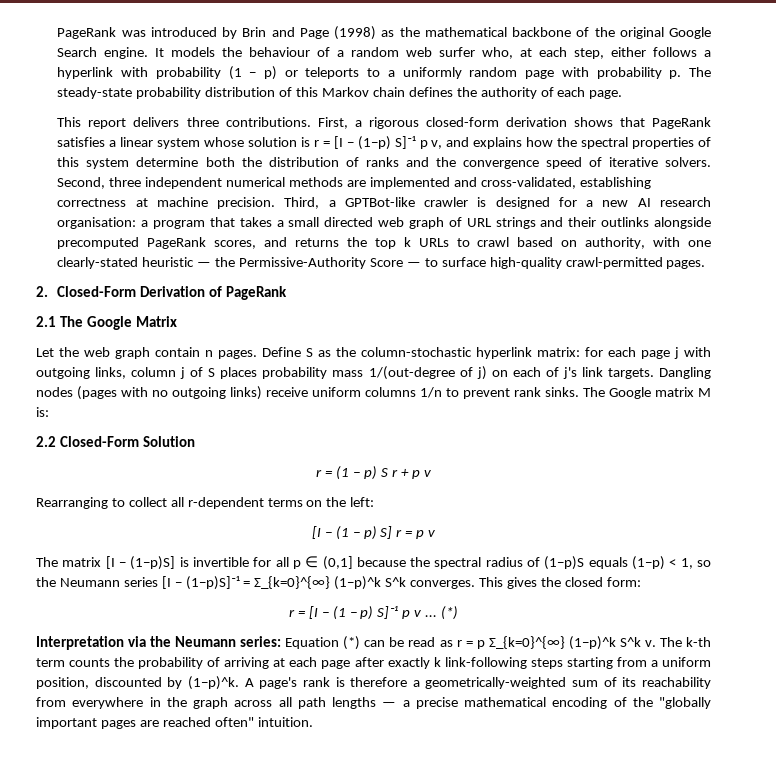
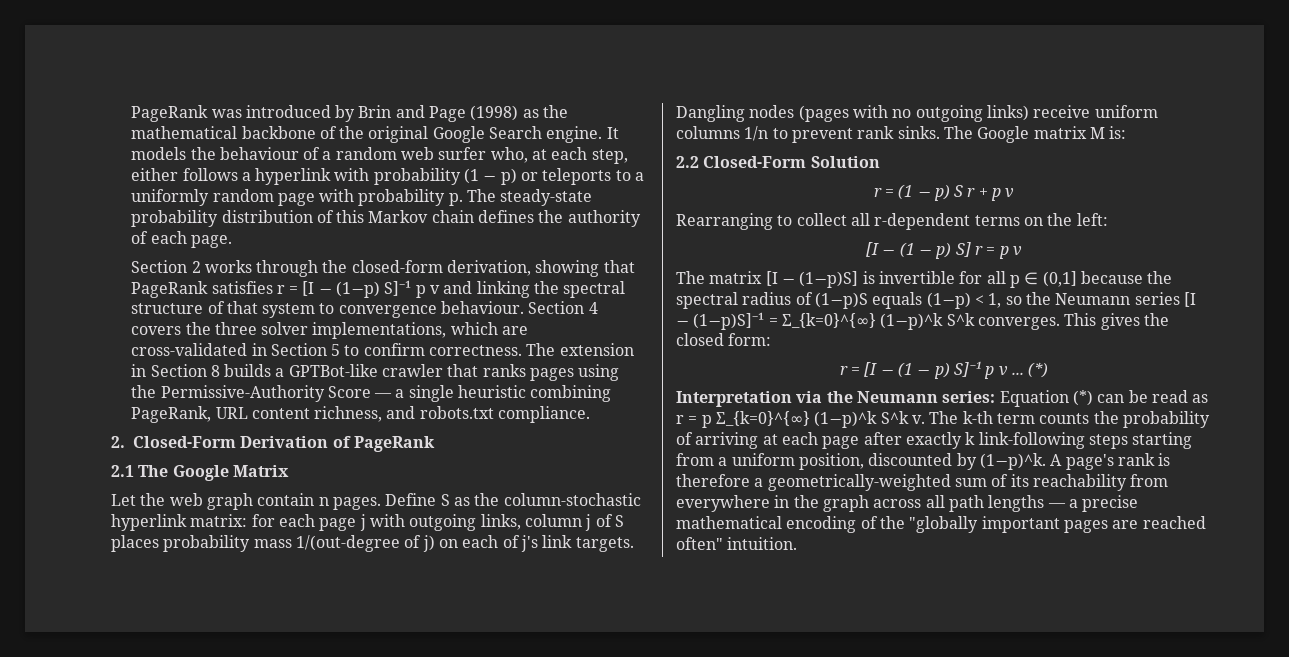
[57,117,711,129] [57,137,310,149] This report delivers three contributions. First, a rigorous closed-form derivation shows that PageRank satisfies a linear system whose solution is -> [131,260,635,277] [131,281,273,298] Section 2 works through the closed-form derivation, showing that PageRank satisfies
[431,137,711,149] [57,157,712,169] [57,177,651,189] [57,197,712,209] [57,217,711,229] [57,237,711,249] [57,257,706,269] v, and explains how the spectral properties of this system determine both the distribution of ranks and the convergence speed of iterative solvers. Second, three independent numerical methods are implemented and cross-validated, establishing correctness at machine precision. Third, a GPTBot-like crawler is designed for a new AI research organisation: a program that takes a small directed web graph of URL strings and their outlinks alongside precomputed PageRank scores, and returns the top k URLs to crawl based on authority, with one clearly-stated heuristic — the Permissive-Authority Score — to surface high-quality crawl-permitted pages. -> [430,281,626,298] [131,301,598,318] [131,322,529,339] [131,343,634,356] [131,364,620,381] [131,385,612,402] [131,406,591,423] v and linking the spectral structure of that system to convergence behaviour. Section 4 covers the three solver implementations, which are cross-validated in Section 5 to confirm correctness. The extension in Section 8 builds a GPTBot-like crawler that ranks pages using the Permissive-Authority Score — a single heuristic combining PageRank, URL content richness, and robots.txt compliance.

